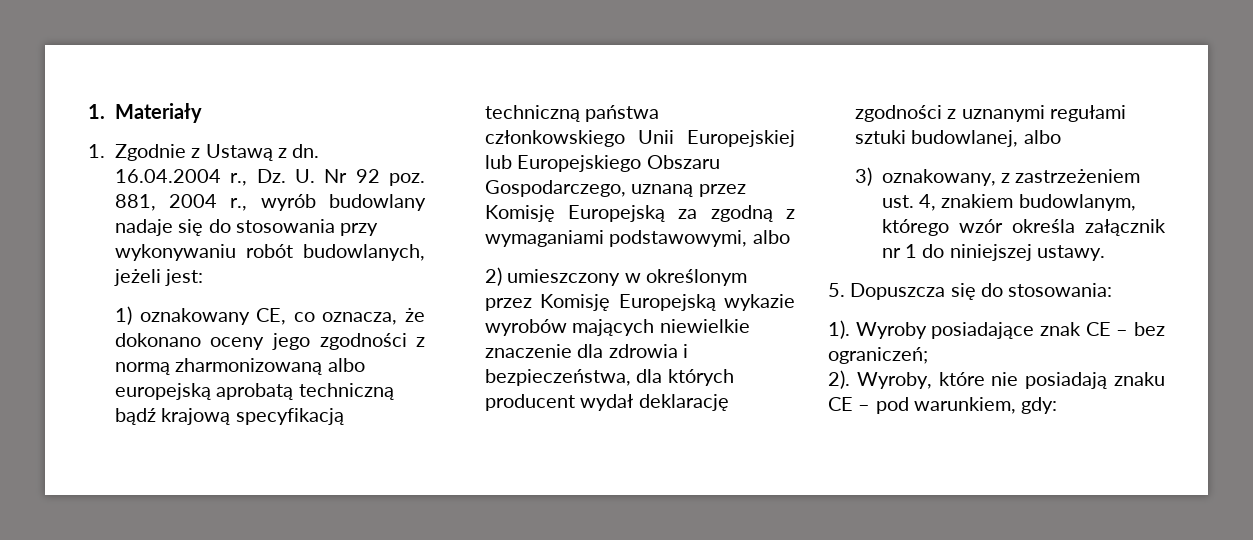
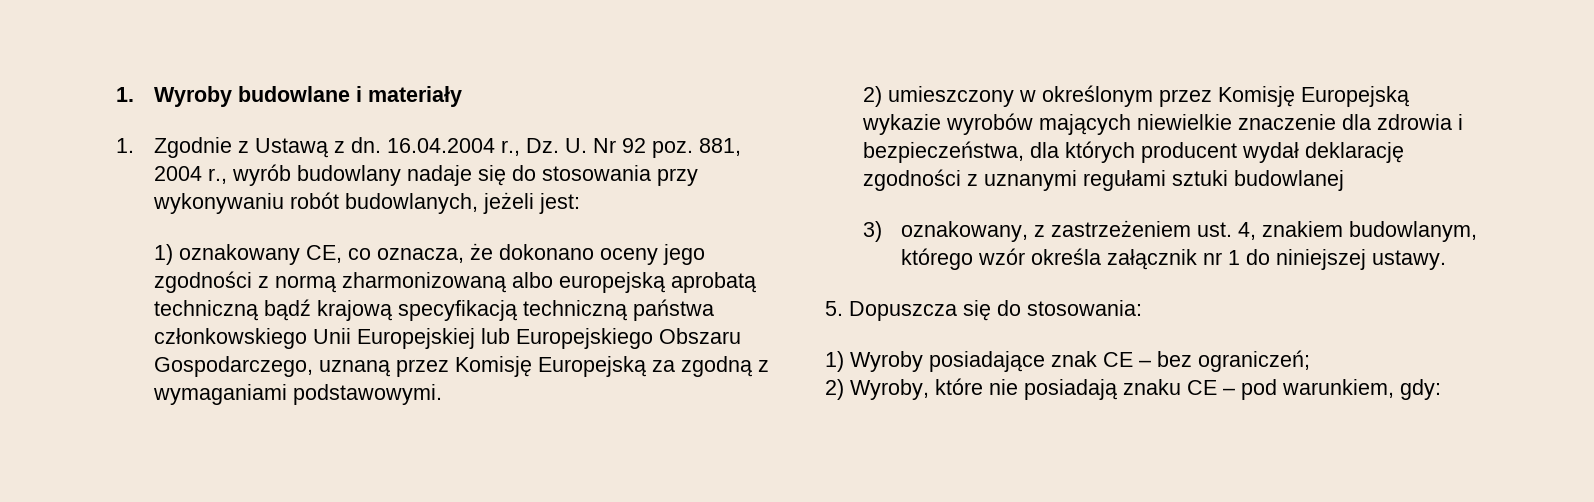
[88,103,202,123] 1. Materiały -> [116,86,463,107] 1. Wyroby budowlane i materiały
[609,230,790,247] podstawowymi, albo -> [293,384,443,405] podstawowymi.
[911,130,1061,147] budowlanej, albo -> [1234,170,1345,191] budowlanej
[828,320,850,339] 1). -> [825,351,844,372] 1)
[828,370,850,389] 2). -> [825,379,844,400] 2)

